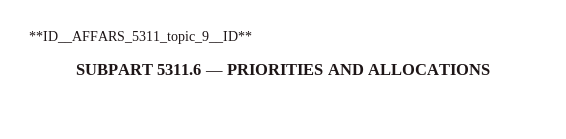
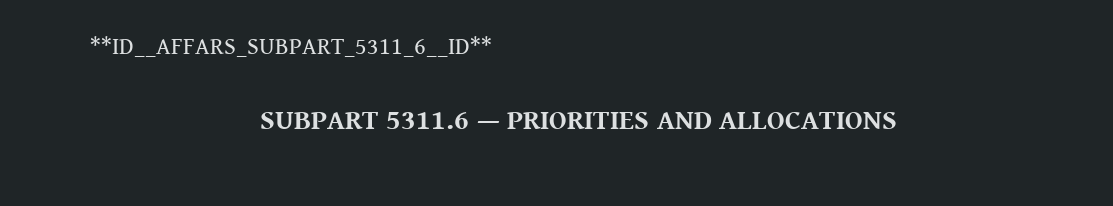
[29,31,252,44] **ID__AFFARS_5311_topic_9__ID** -> [90,36,492,57] **ID__AFFARS_SUBPART_5311_6__ID**

